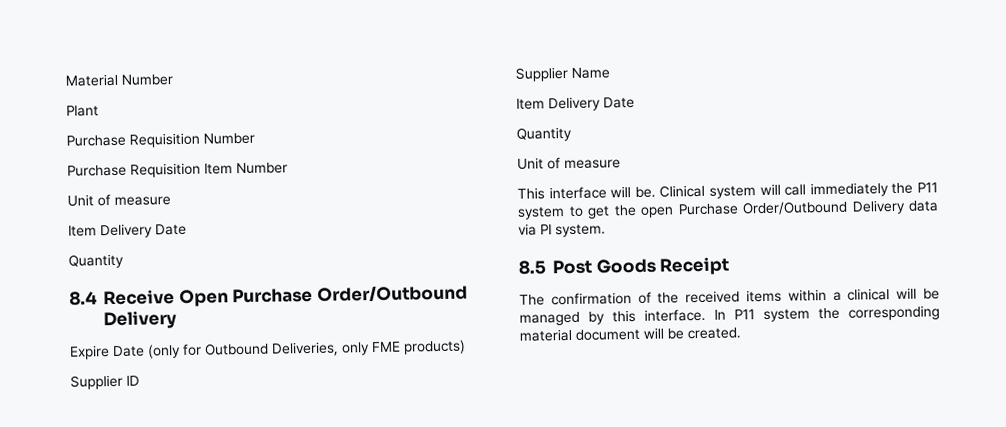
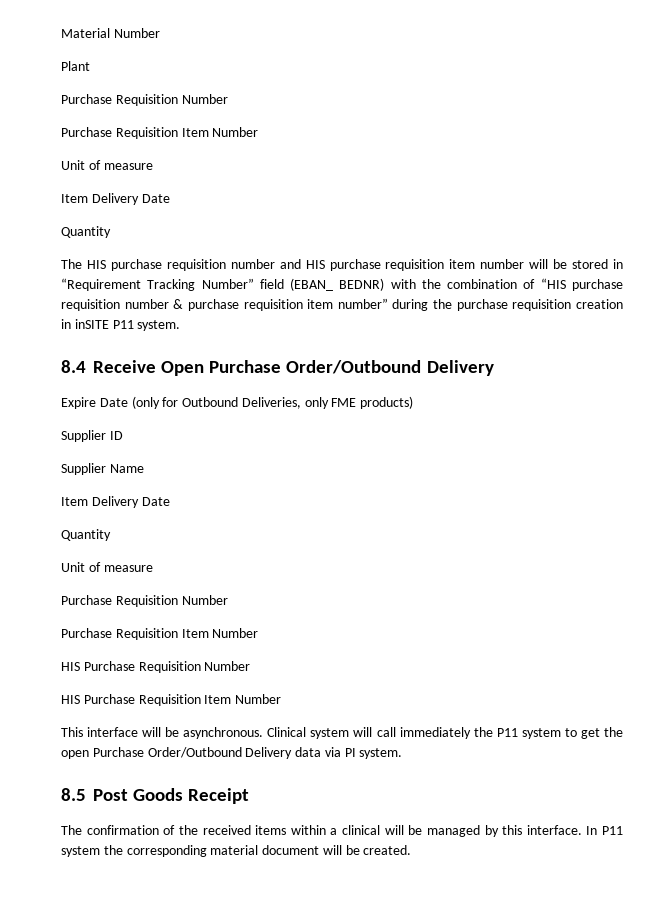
(124, 261) none -> [61,259,624,271] [61,278,623,291] [61,298,623,311] [61,319,181,331] // The HIS purchase requisition number and HIS purchase requisition item number will be stored in “Requirement Tracking Number” field (EBAN_ BEDNR) with the combination of “HIS purchase requisition number & purchase requisition item number” during the purchase requisition creation in inSITE P11 system.
(621, 164) none -> [61,595,228,607] [61,628,259,640] [61,661,251,673] [61,694,282,706] // Purchase Requisition Number // Purchase Requisition Item Number // HIS Purchase Requisition Number // HIS Purchase Requisition Item Number
[634,186,656,198] be. -> [165,727,264,739] be asynchronous.

